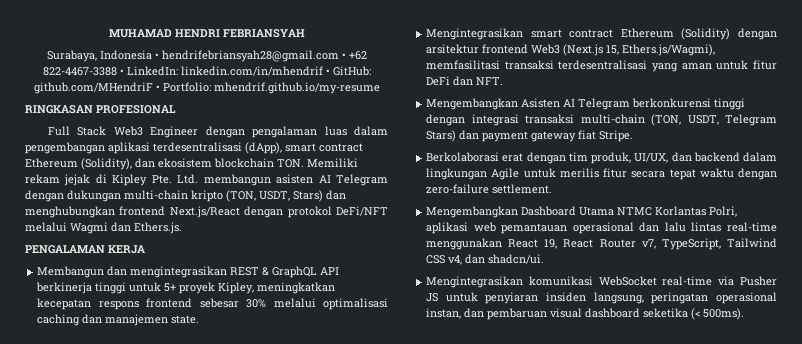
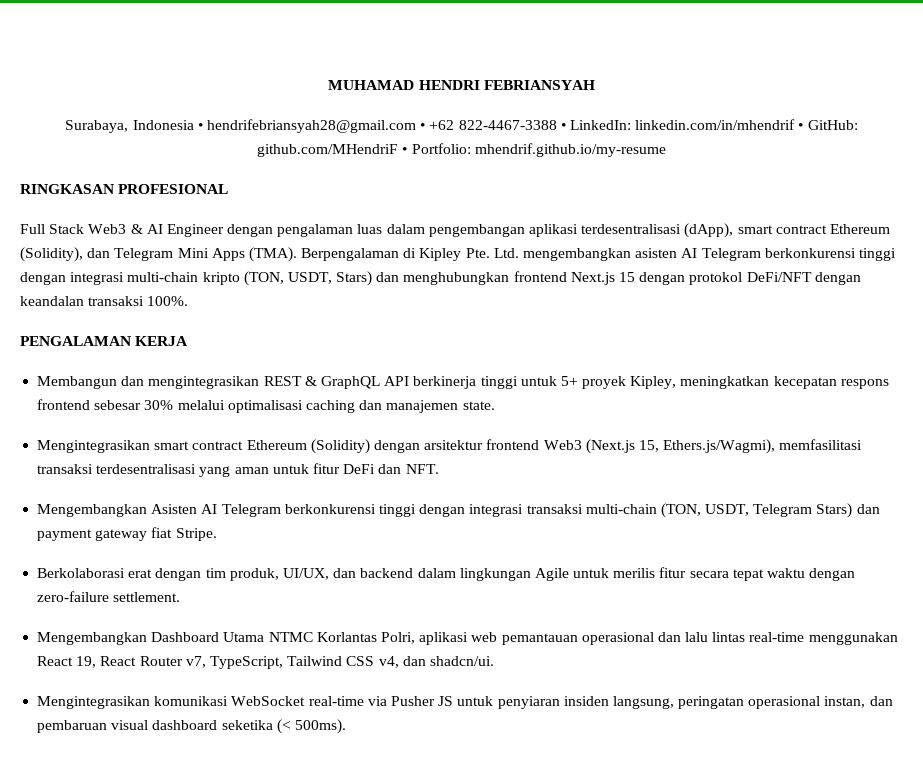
(143, 131) none -> [130,224,163,234] & AI
[158,158,358,168] [25,174,91,186] ekosistem blockchain TON. Memiliki rekam jejak -> [114,247,400,262] Telegram Mini Apps (TMA). Berpengalaman
[203,174,271,186] membangun -> [523,248,632,261] mengembangkan
[25,190,121,202] dengan dukungan -> [764,248,896,261] [20,272,125,285] berkonkurensi tinggi dengan integrasi
[169,206,240,218] Next.js/React -> [570,272,636,285] Next.js 15
[25,222,182,234] melalui Wagmi dan Ethers.js. -> [814,272,861,285] [20,296,189,306] dengan keandalan transaksi 100%.

